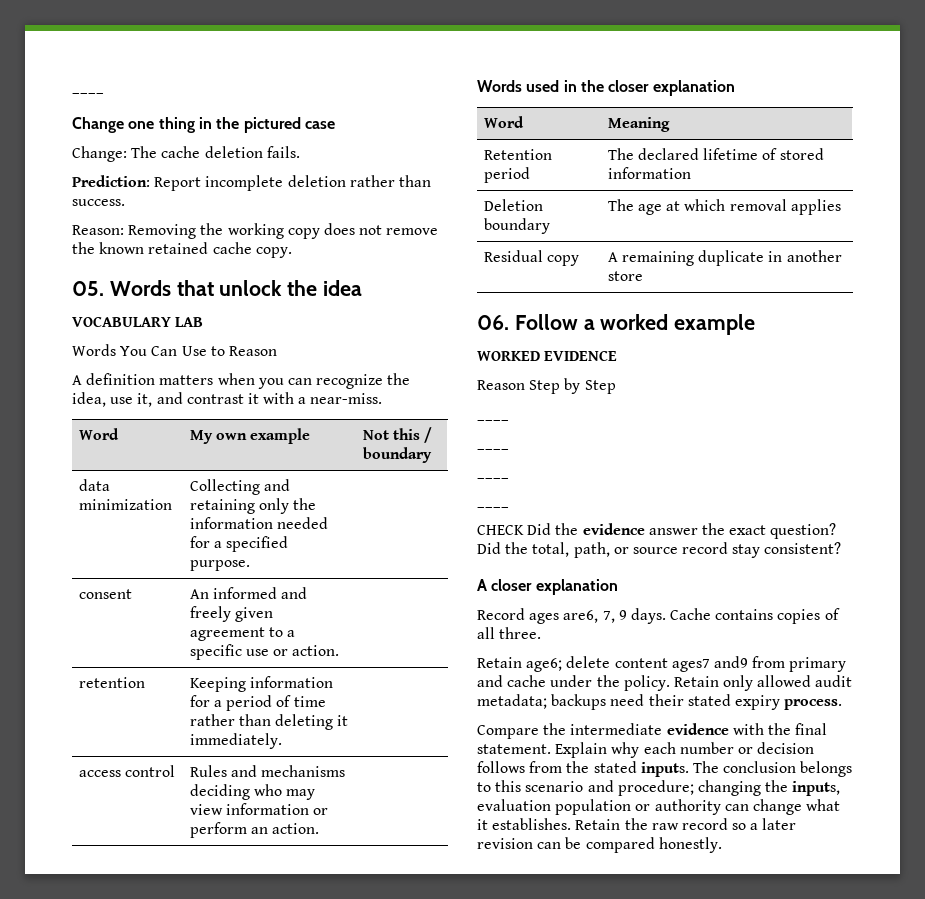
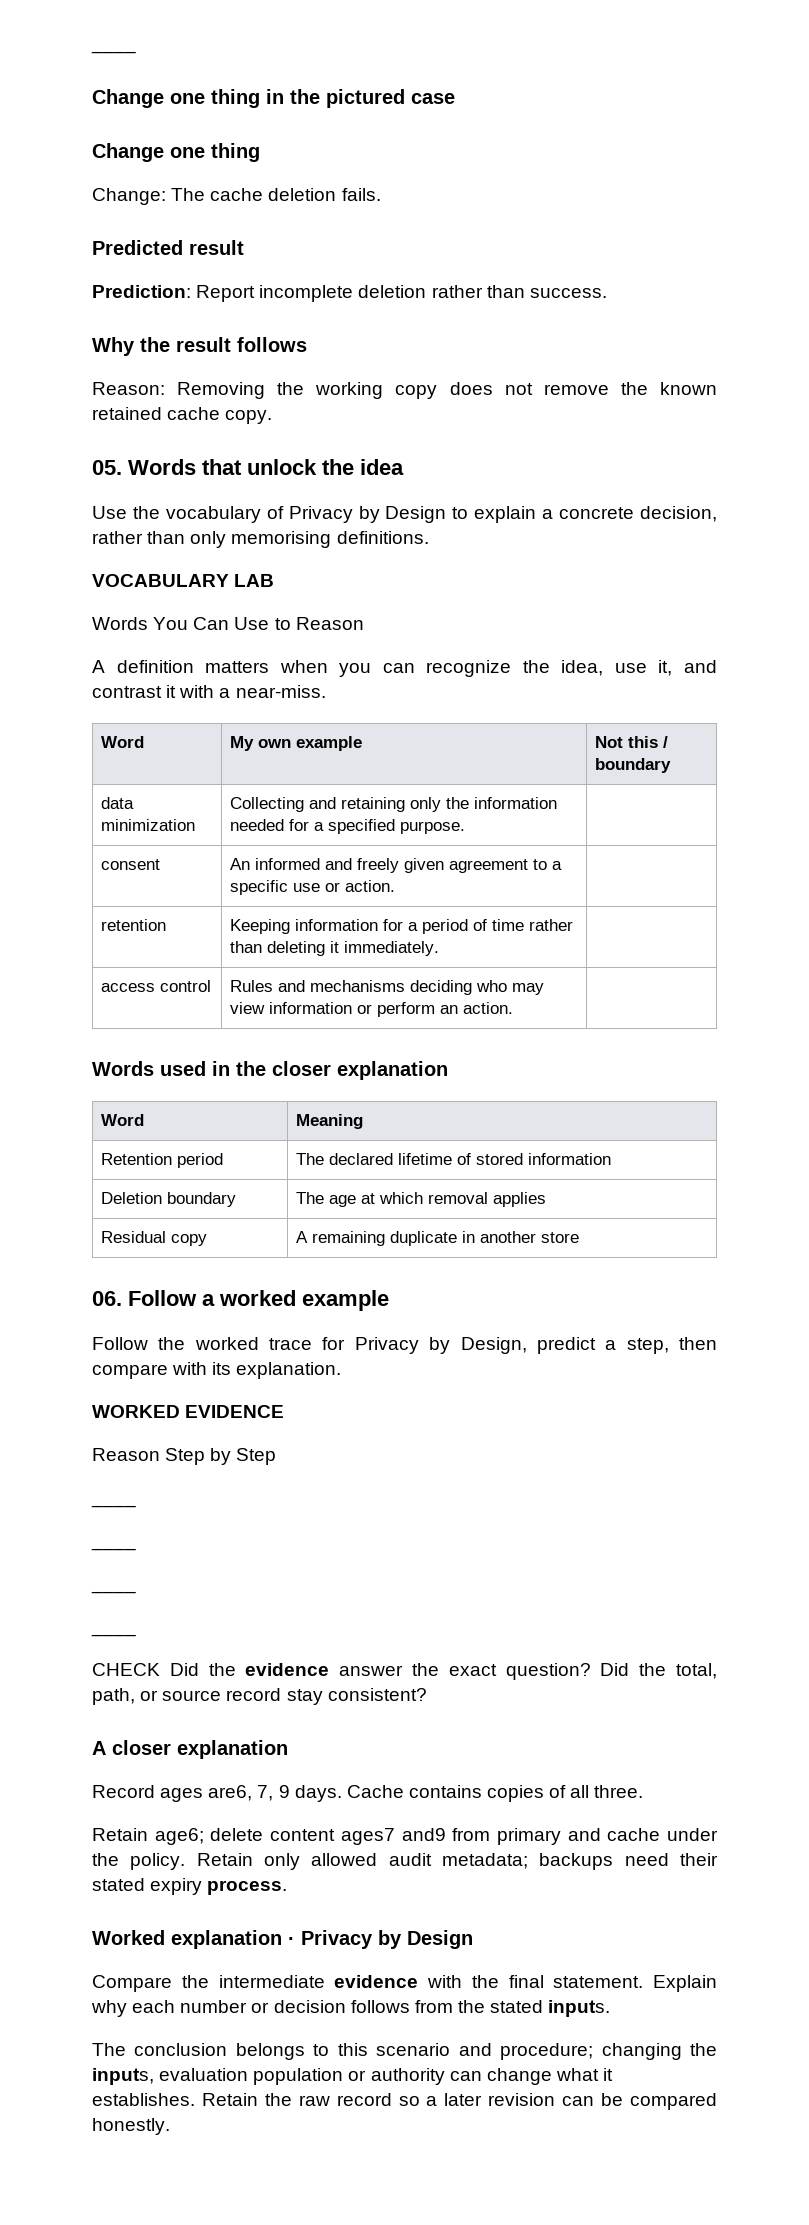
(335, 125) none -> [92,143,260,162] // Change one thing
(300, 152) none -> [92,240,244,255] // Predicted result
(125, 202) none -> [92,337,307,356] // Why the result follows
(363, 288) none -> [92,506,718,523] [92,531,429,548] // Use the vocabulary of Privacy by Design to explain a concrete decision, rather than only memorising definitions.
(756, 324) none -> [92,1337,717,1354] [92,1362,342,1379] // Follow the worked trace for Privacy by Design, predict a step, then compare with its explanation.
(843, 704) none -> [92,1930,473,1949] // Worked explanation · Privacy by Design
(689, 769) none -> (611, 2008) //

